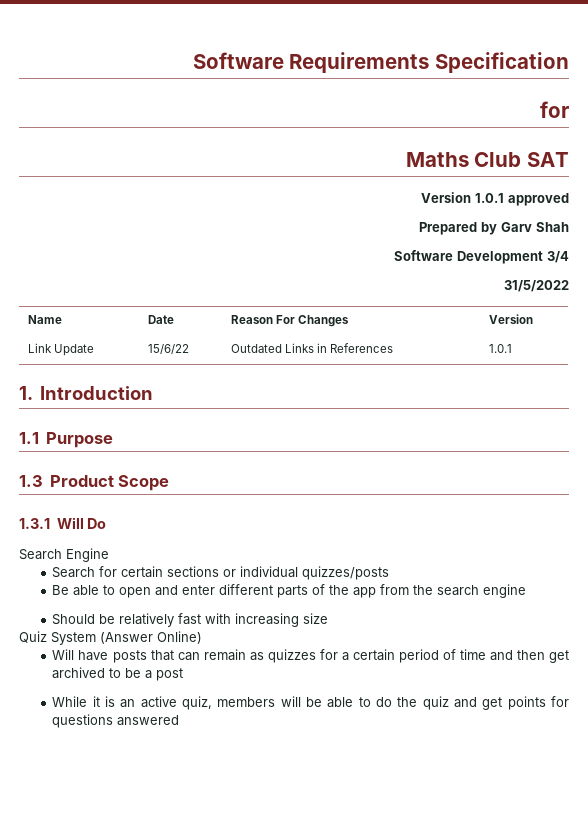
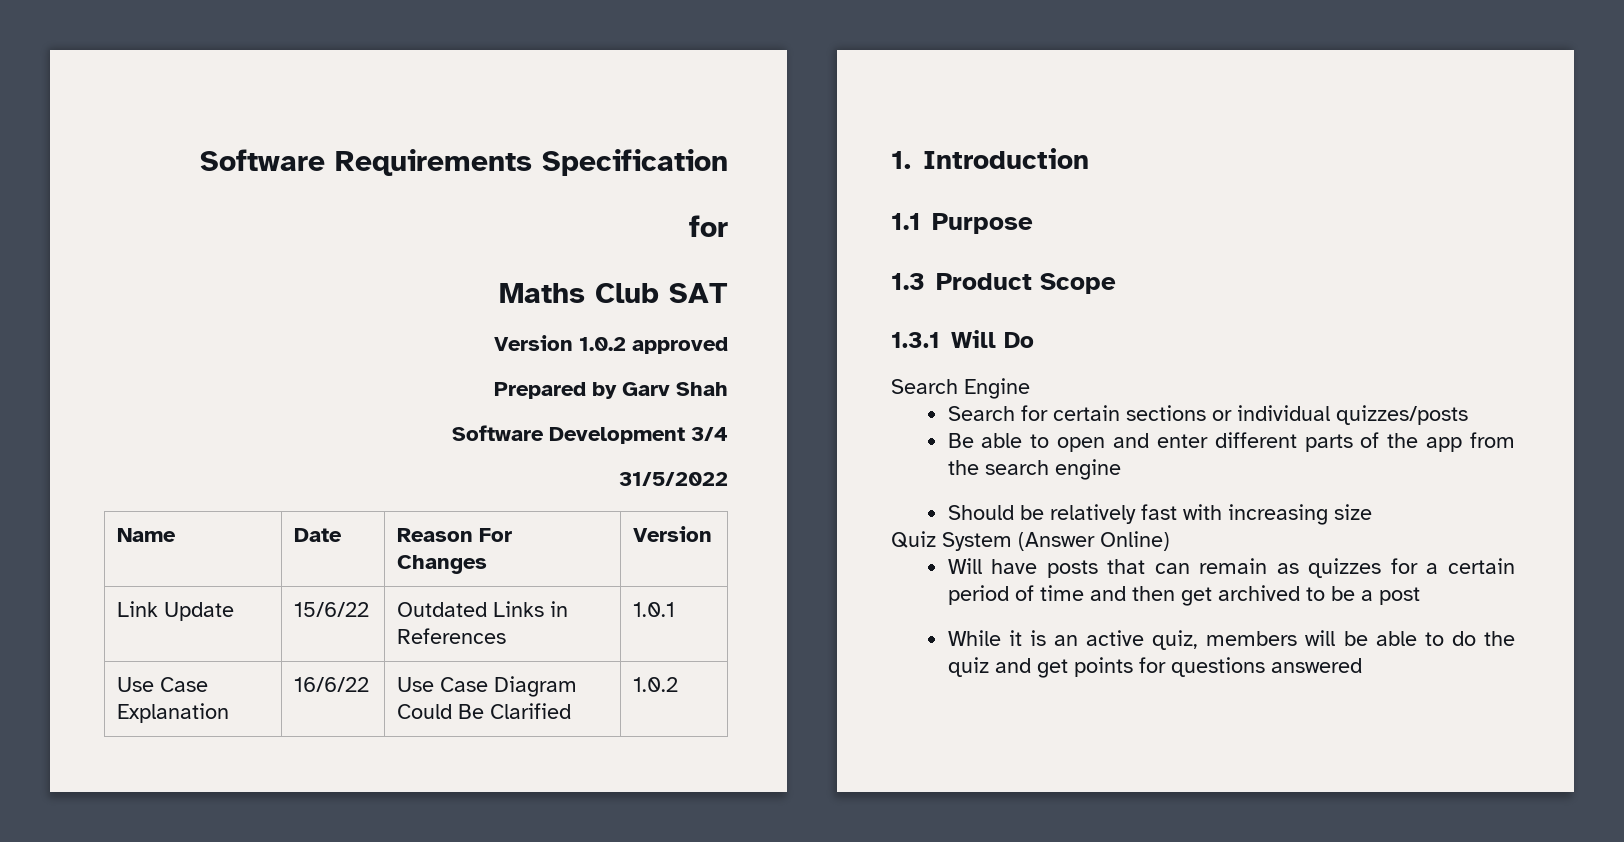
[475,193,504,203] 1.0.1 -> [579,337,626,351] 1.0.2
(512, 348) none -> [117,677,209,692] [117,703,230,723] [294,677,370,692] [397,676,578,697] [397,703,572,719] [633,677,679,692] // Use Case Explanation | 16/6/22 | Use Case Diagram Could Be Clarified | 1.0.2

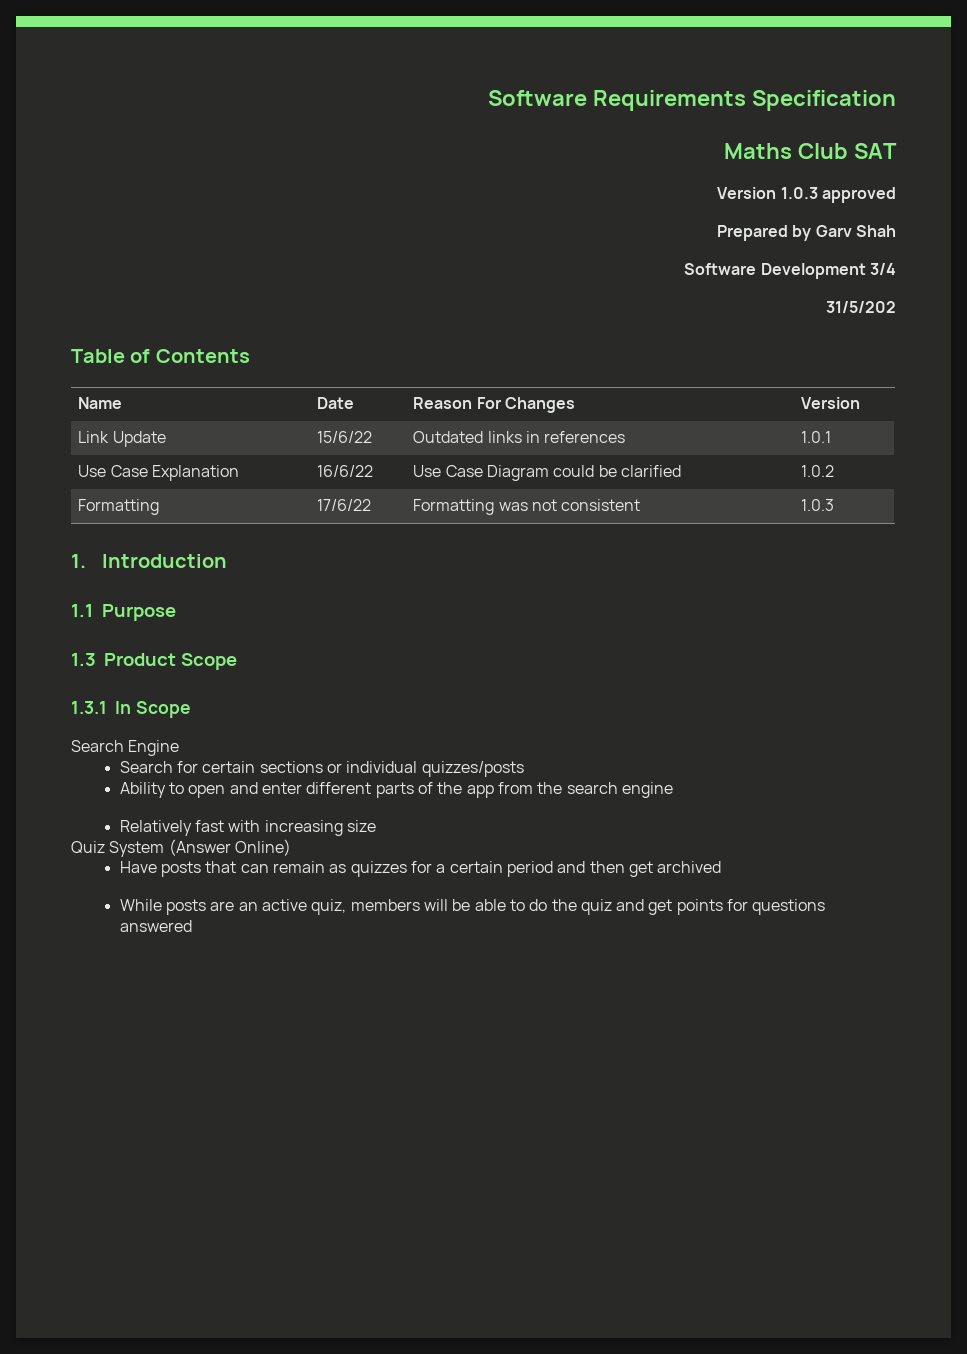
[689,215,728,237] // for -> (897, 100) none
[579,337,626,351] 1.0.2 -> [780,187,818,199] 1.0.3
[619,472,728,486] 31/5/2022 -> [826,301,896,313] [71,349,250,363] 31/5/202 // Table of Contents
[493,601,569,617] [397,628,507,644] Links in References -> [487,431,626,443] links in references
[397,703,572,719] [633,677,679,692] Could Be Clarified | 1.0.2 -> [553,465,681,477] [801,465,835,477] [78,499,160,515] [317,499,372,511] [413,499,641,515] [801,499,835,511] could be clarified | 1.0.2 // Formatting | 17/6/22 | Formatting was not consistent | 1.0.3
[951,330,1034,348] Will Do -> [115,701,191,718] In Scope
[947,433,1023,448] Be able -> [119,782,166,798] Ability
[947,504,1136,524] Should be relatively -> [119,820,192,836] Relatively
[947,558,1038,574] Will have -> [119,861,157,873] Have
[1014,585,1084,601] of time -> (553, 869) none
[1305,586,1420,605] to be a post -> (722, 867) none
[1008,630,1046,646] it is -> [165,899,235,915] posts are

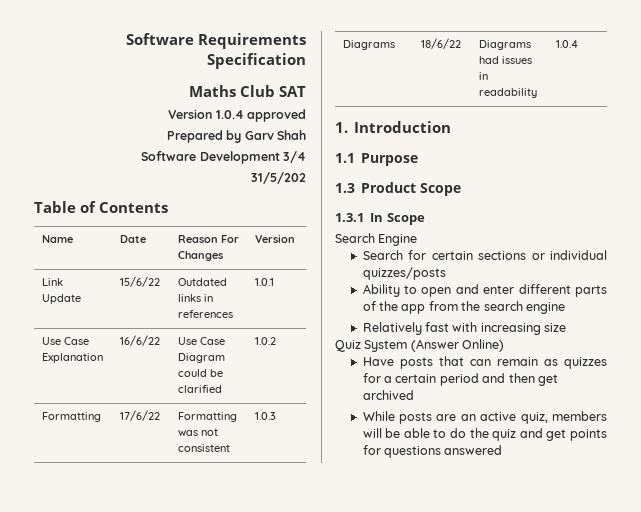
[780,187,818,199] 1.0.3 -> [215,110,244,119] 1.0.4
(835, 505) none -> [343,40,396,50] [421,38,462,49] [479,40,532,50] [479,56,533,64] [479,72,489,80] [479,88,538,98] [556,40,579,48] // Diagrams | 18/6/22 | Diagrams had issues in readability | 1.0.4

